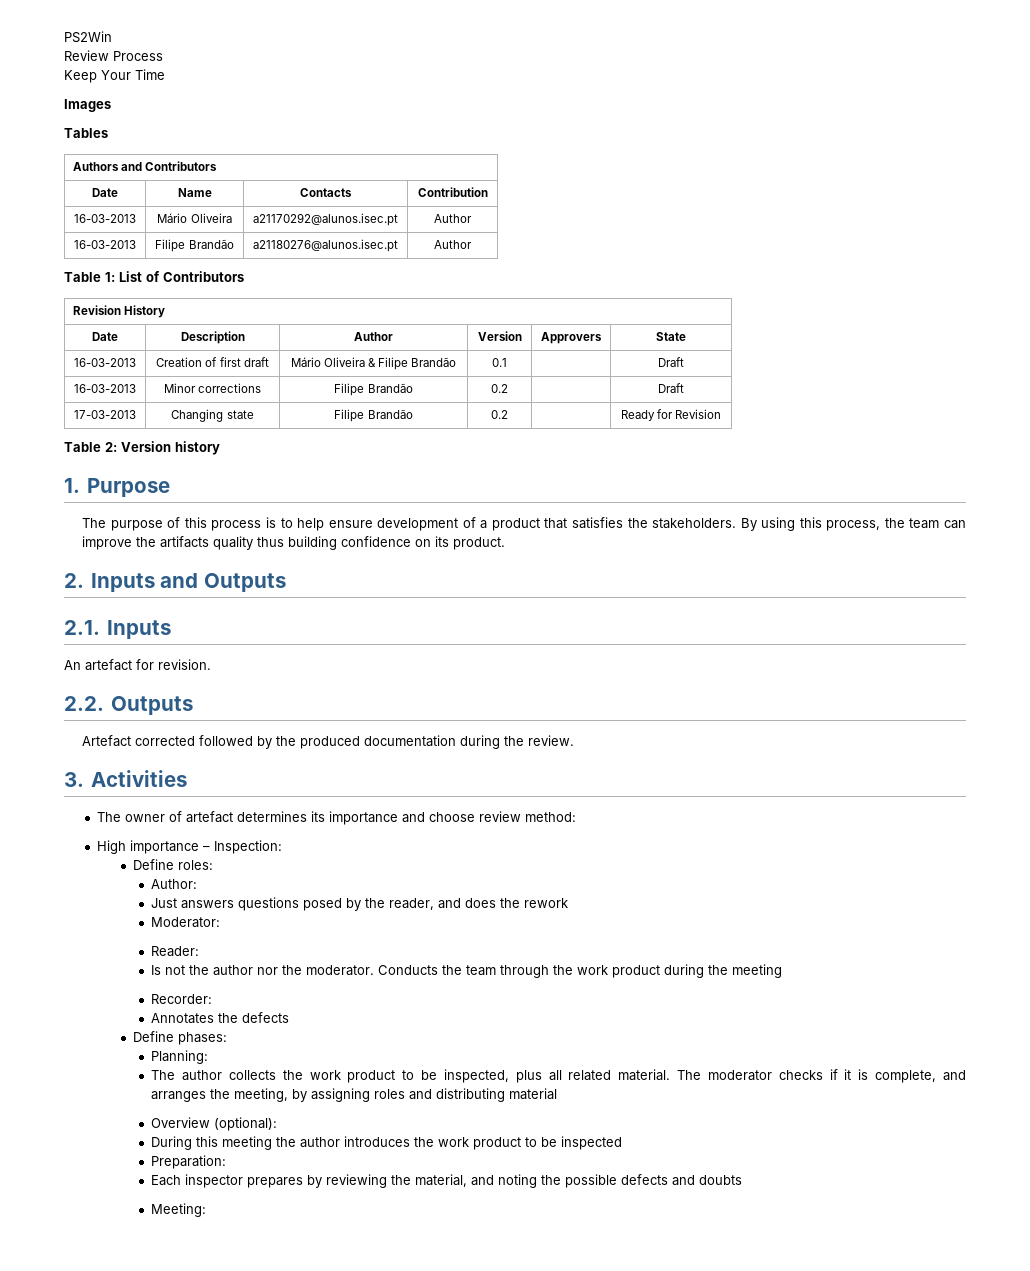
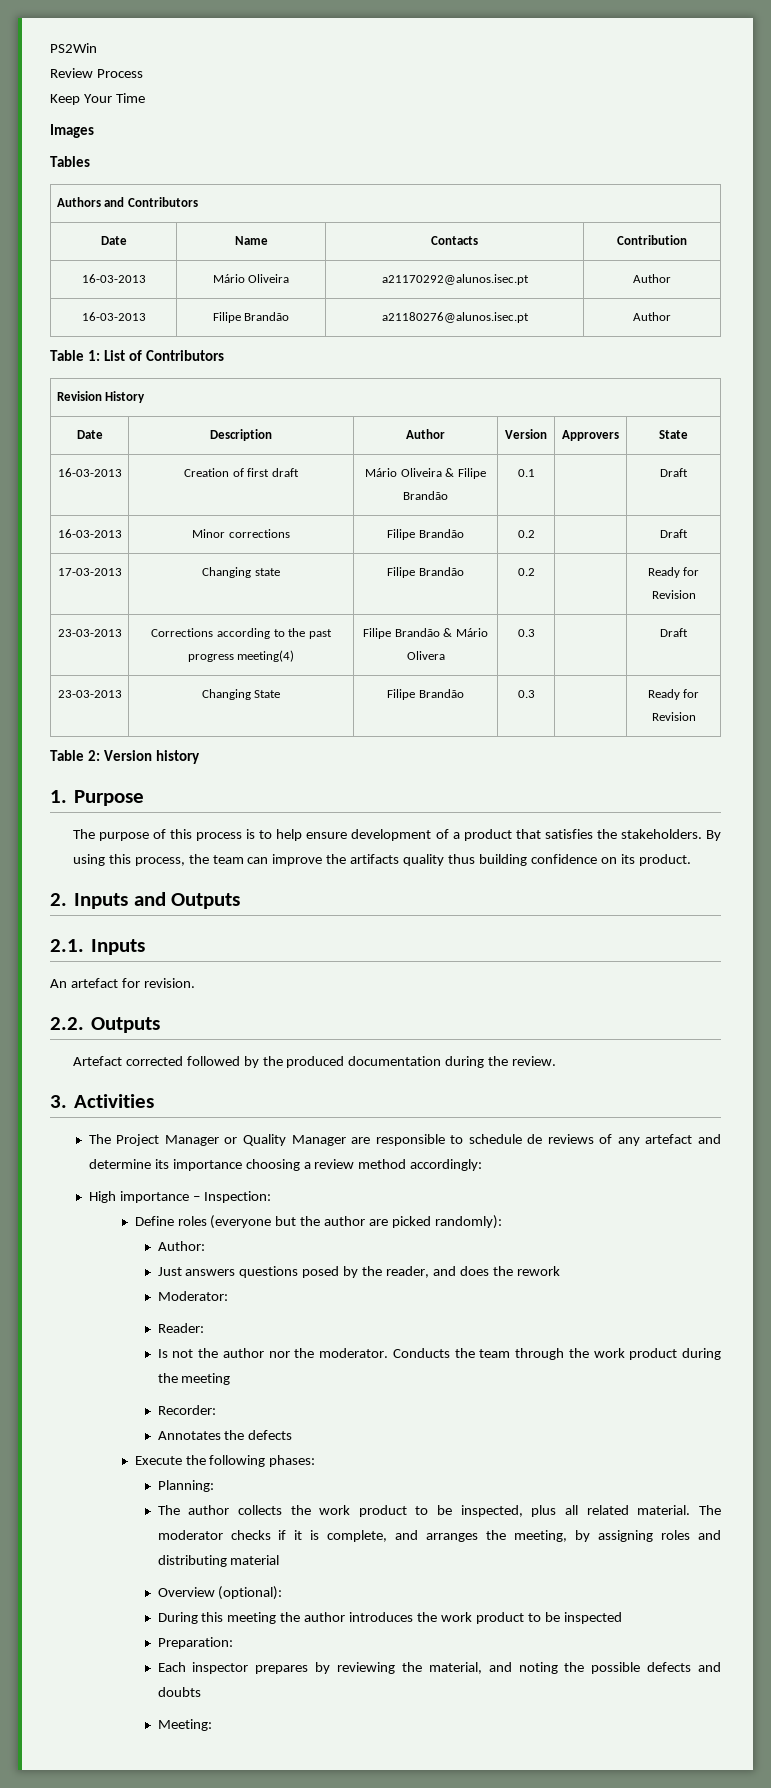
(722, 414) none -> [57,629,122,637] [151,628,332,639] [187,650,295,662] [363,628,488,639] [406,651,445,660] [517,629,535,637] [660,628,688,637] [57,690,122,698] [201,689,281,700] [387,689,464,700] [517,690,535,698] [647,689,700,700] [651,712,696,721] // 23-03-2013 | Corrections according to the past progress meeting(4) | Filipe Brandão & Mário Olivera | 0.3 | | Draft // 23-03-2013 | Changing State | Filipe Brandão | 0.3 | | Ready for Revision
[124,811,576,825] owner of artefact determines its importance and choose review method: -> [116,1134,721,1146] [88,1159,483,1171] Project Manager or Quality Manager are responsible to schedule de reviews of any artefact and determine its importance choosing a review method accordingly:
[177,860,213,870] roles: -> [177,1215,502,1229] roles (everyone but the author are picked randomly):
[132,1031,174,1042] Define -> [134,1455,266,1467] Execute the following

